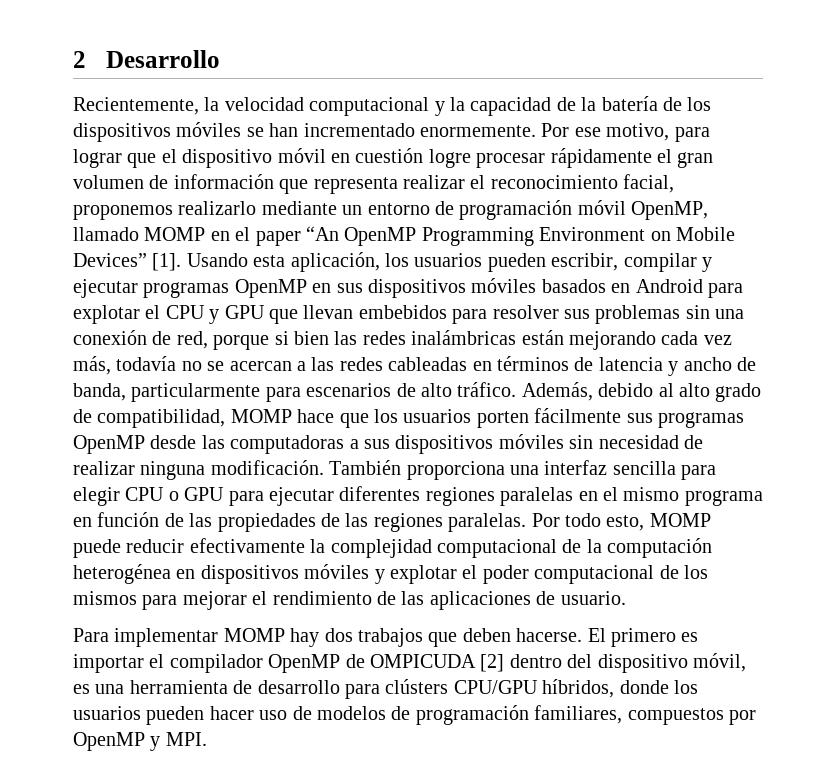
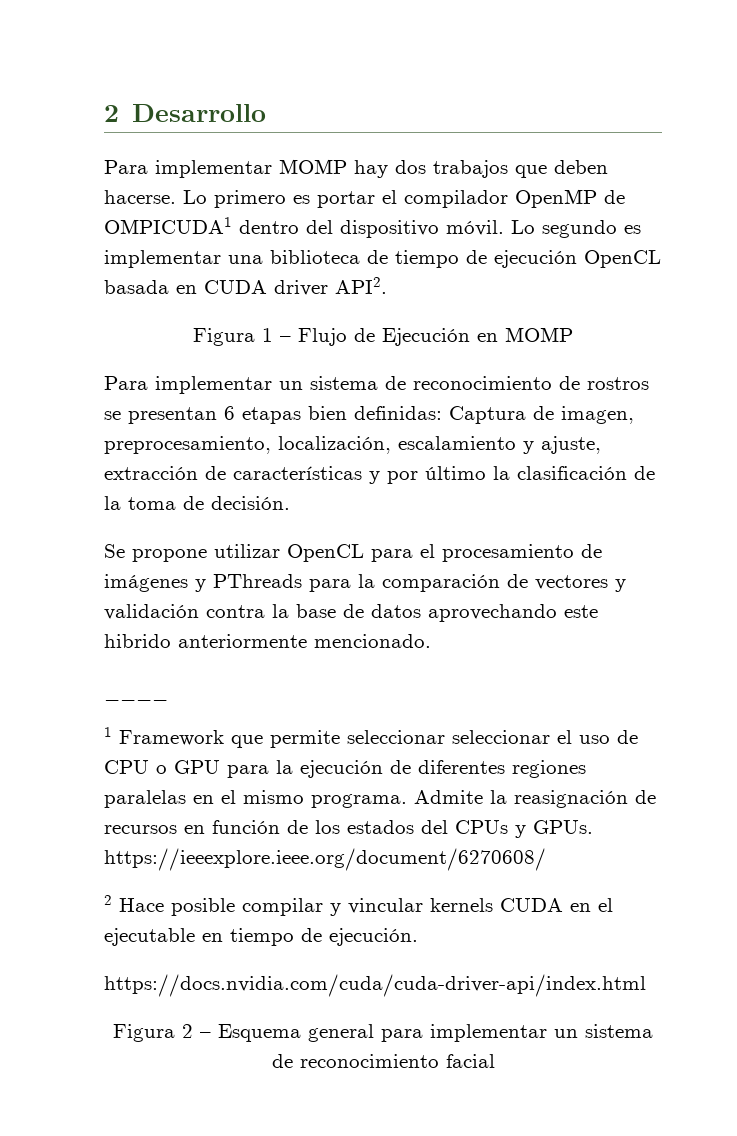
[73,96,712,116] [73,122,710,142] [73,148,714,168] [73,174,675,194] [73,200,709,220] [73,226,735,246] [73,252,712,272] [73,278,743,298] [73,305,745,324] [73,330,732,350] [73,356,756,376] [73,382,762,402] [73,408,744,428] [73,434,703,454] [73,460,717,480] [73,486,763,506] [73,512,711,532] [73,538,713,558] [73,564,708,584] [73,591,626,610] // Recientemente, la velocidad computacional y la capacidad de la batería de los dispositivos móviles se han incrementado enormemente. Por ese motivo, para lograr que el dispositivo móvil en cuestión logre procesar rápidamente el gran volumen de información que representa realizar el reconocimiento facial, proponemos realizarlo mediante un entorno de programación móvil OpenMP, llamado MOMP en el paper “An OpenMP Programming Environment on Mobile Devices” [1]. Usando esta aplicación, los usuarios pueden escribir, compilar y ejecutar programas OpenMP en sus dispositivos móviles basados en Android para explotar el CPU y GPU que llevan embebidos para resolver sus problemas sin una conexión de red, porque si bien las redes inalámbricas están mejorando cada vez más, todavía no se acercan a las redes cableadas en términos de latencia y ancho de banda, particularmente para escenarios de alto tráfico. Además, debido al alto grado de compatibilidad, MOMP hace que los usuarios porten fácilmente sus programas OpenMP desde las computadoras a sus dispositivos móviles sin necesidad de realizar ninguna modificación. También proporciona una interfaz sencilla para elegir CPU o GPU para ejecutar diferentes regiones paralelas en el mismo programa en función de las propiedades de las regiones paralelas. Por todo esto, MOMP puede reducir efectivamente la complejidad computacional de la computación heterogénea en dispositivos móviles y explotar el poder computacional de los mismos para mejorar el rendimiento de las aplicaciones de usuario. -> (266, 113) none
[587,628,606,642] El -> [183,190,207,204] Lo
[73,654,144,673] importar -> [317,191,375,208] portar
[370,654,505,672] OMPICUDA [2] -> [104,217,232,234] OMPICUDA1
[692,653,746,672] [73,679,698,699] [73,705,756,725] [73,732,207,751] móvil, es una herramienta de desarrollo para clústers CPU/GPU híbridos, donde los usuarios pueden hacer uso de modelos de programación familiares, compuestos por OpenMP y MPI. -> [446,220,641,238] [104,250,661,268] [104,277,387,296] [193,327,573,346] [104,376,649,394] [104,406,634,424] [104,436,601,454] [104,466,655,484] [104,496,290,510] [104,544,602,562] [104,574,626,592] [104,604,598,622] [104,634,431,648] [104,696,168,701] [104,727,638,748] [104,760,586,778] [104,790,656,808] [104,820,593,838] [104,848,546,871] [104,895,613,916] [104,928,418,946] [104,974,646,997] [113,1024,653,1042] [271,1054,495,1068] móvil. Lo segundo es implementar una biblioteca de tiempo de ejecución OpenCL basada en CUDA driver API2. // Figura 1 – Flujo de Ejecución en MOMP // Para implementar un sistema de reconocimiento de rostros se presentan 6 etapas bien definidas: Captura de imagen, preprocesamiento, localización, escalamiento y ajuste, extracción de características y por último la clasificación de la toma de decisión. // Se propone utilizar OpenCL para el procesamiento de imágenes y PThreads para la comparación de vectores y validación contra la base de datos aprovechando este hibrido anteriormente mencionado. // ____ // 1 Framework que permite seleccionar seleccionar el uso de CPU o GPU para la ejecución de diferentes regiones paralelas en el mismo programa. Admite la reasignación de recursos en función de los estados del CPUs y GPUs. https://ieeexplore.ieee.org/document/6270608/ // 2 Hace posible compilar y vincular kernels CUDA en el ejecutable en tiempo de ejecución. // https://docs.nvidia.com/cuda/cuda-driver-api/index.html // Figura 2 – Esquema general para implementar un sistema de reconocimiento facial

